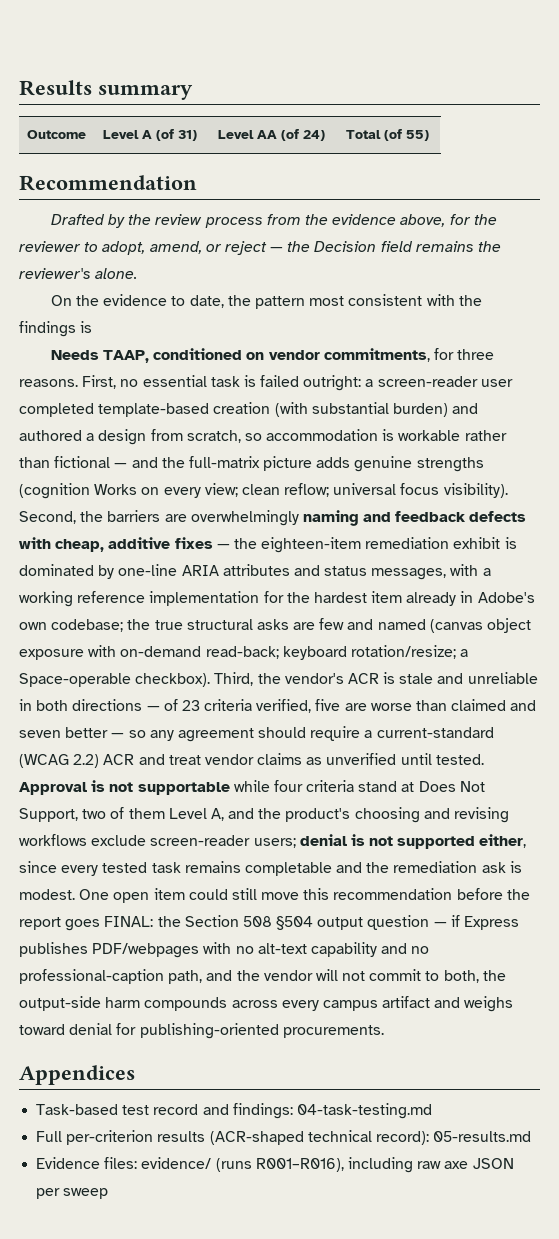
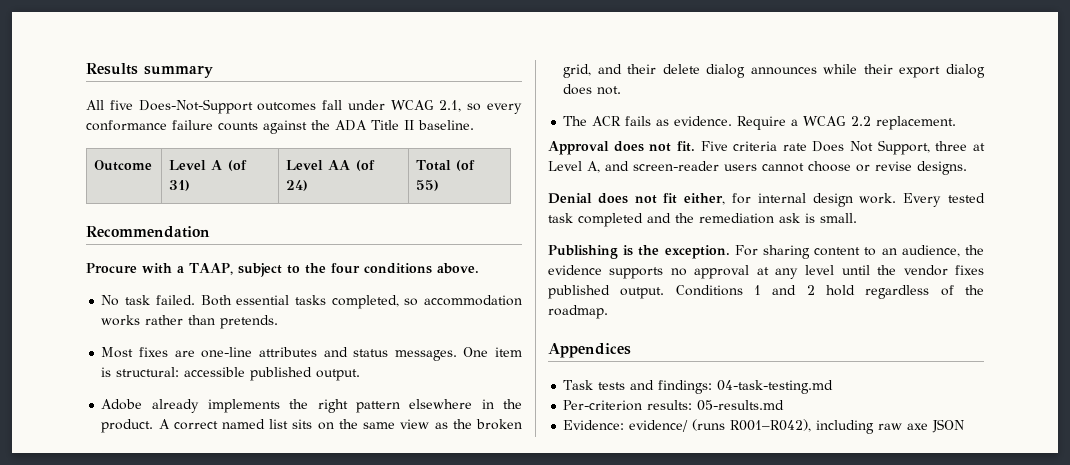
(193, 92) none -> [86,99,522,114] [86,120,474,134] // All five Does-Not-Support outcomes fall under WCAG 2.1, so every conformance failure counts against the ADA Title II baseline.
[50,214,497,228] [19,241,502,255] [19,268,138,279] [50,294,482,309] [19,321,93,337] [50,348,495,363] [19,375,513,391] [19,402,479,417] [19,429,507,445] [19,456,484,472] [19,483,508,499] [19,510,527,526] [19,537,517,553] [19,564,491,580] [19,591,535,607] [19,618,532,633] [19,645,469,660] [19,672,538,687] [19,699,537,713] [19,726,494,742] [19,753,484,768] [19,780,485,795] [19,807,510,823] [19,834,527,849] [19,861,332,876] Drafted by the review process from the evidence above, for the reviewer to adopt, amend, or reject — the Decision field remains the reviewer's alone. // On the evidence to date, the pattern most consistent with the findings is // Needs TAAP, conditioned on vendor commitments, for three reasons. First, no essential task is failed outright: a screen-reader user completed template-based creation (with substantial burden) and authored a design from scratch, so accommodation is workable rather than fictional — and the full-matrix picture adds genuine strengths (cognition Works on every view; clean reflow; universal focus visibility). Second, the barriers are overwhelmingly naming and feedback defects with cheap, additive fixes — the eighteen-item remediation exhibit is dominated by one-line ARIA attributes and status messages, with a working reference implementation for the hardest item already in Adobe's own codebase; the true structural asks are few and named (canvas object exposure with on-demand read-back; keyboard rotation/resize; a Space-operable checkbox). Third, the vendor's ACR is stale and unreliable in both directions — of 23 criteria verified, five are worse than claimed and seven better — so any agreement should require a current-standard (WCAG 2.2) ACR and treat vendor claims as unverified until tested. Approval is not supportable while four criteria stand at Does Not Support, two of them Level A, and the product's choosing and revising workflows exclude screen-reader users; denial is not supported either, since every tested task remains completable -> [86,263,479,277] [101,295,522,309] [101,315,279,329] [101,347,522,361] [101,367,361,381] [101,399,522,413] [101,419,523,433] [563,64,986,78] [563,84,622,95] [563,116,957,130] [548,140,985,155] [548,161,967,175] [548,193,985,207] [548,213,643,227] Procure with a TAAP, subject to the four conditions above. // No task failed. Both essential tasks completed, so accommodation works rather than pretends. // Most fixes are one-line attributes and status messages. One item is structural: accessible published output. // Adobe already implements the right pattern elsewhere in the product. A correct named list sits on the same view as the broken grid, and their delete dialog announces while their export dialog does not. // The ACR fails as evidence. Require a WCAG 2.2 replacement. // Approval does not fit. Five criteria rate Does Not Support, three at Level A, and screen-reader users cannot choose or revise designs. // Denial does not fit either, for internal design work. Every tested task completed
[19,888,530,903] [19,915,520,931] [19,942,430,958] [19,969,506,984] [19,996,514,1012] [19,1023,384,1039] [19,1065,135,1085] [36,1103,432,1119] [36,1130,429,1145] modest. One open item could still move this recommendation before the report goes FINAL: the Section 508 §504 output question — if Express publishes PDF/webpages with no alt-text capability and no professional-caption path, and the vendor will not commit to both, the output-side harm compounds across every campus artifact and weighs toward denial for publishing-oriented procurements. // Appendices // Task-based test record and findings: 04-task-testing.md // Full per-criterion results (ACR-shaped technical record): -> [820,213,857,223] [548,245,984,259] [548,265,984,279] [548,285,984,299] [548,305,608,319] [548,343,631,358] [563,380,834,394] [563,400,693,411] small. // Publishing is the exception. For sharing content to an audience, the evidence supports no approval at any level until the vendor fixes published output. Conditions 1 and 2 hold regardless of the roadmap. // Appendices // Task tests and findings: 04-task-testing.md // Per-criterion results:
[36,1157,138,1169] Evidence files: -> [563,420,625,430] Evidence:
[255,1158,344,1172] R001–R016), -> [730,419,812,432] R001–R042),
[36,1188,109,1199] per sweep -> (965, 426) none

